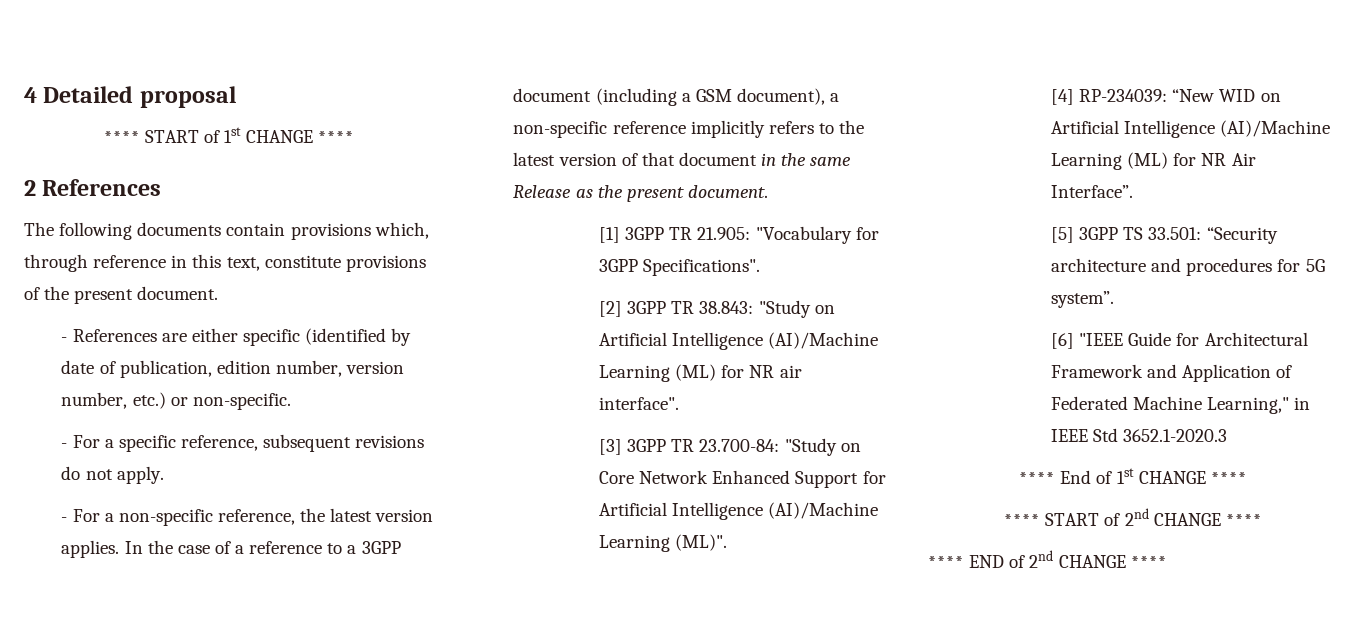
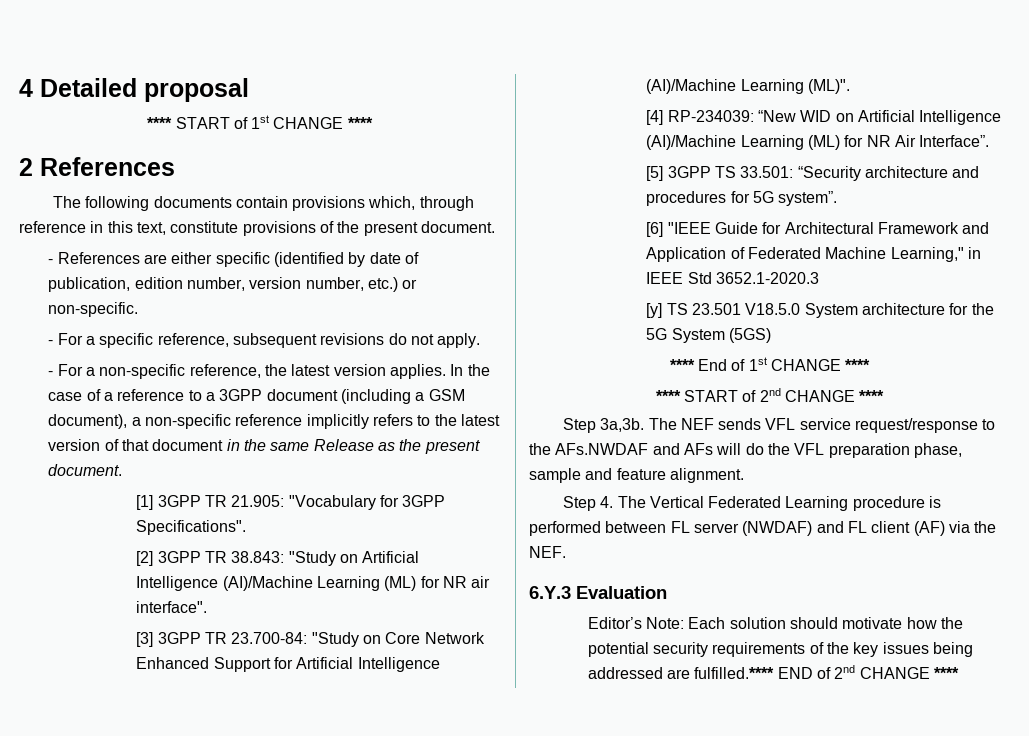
(1228, 435) none -> [646,303,994,318] [646,328,772,343] // [y] TS 23.501 V18.5.0 System architecture for the 5G System (5GS)
[928,556,964,568] **** -> [562,418,996,433] [529,443,962,458] [529,468,744,483] [562,496,942,511] [529,521,997,536] [529,546,566,558] [529,586,667,599] [587,617,963,629] [587,642,973,657] [587,667,775,679] Step 3a,3b. The NEF sends VFL service request/response to the AFs.NWDAF and AFs will do the VFL preparation phase, sample and feature alignment. // Step 4. The Vertical Federated Learning procedure is performed between FL server (NWDAF) and FL client (AF) via the NEF. // 6.Y.3 Evaluation // Editor’s Note: Each solution should motivate how the potential security requirements of the key issues being addressed are fulfilled.****

